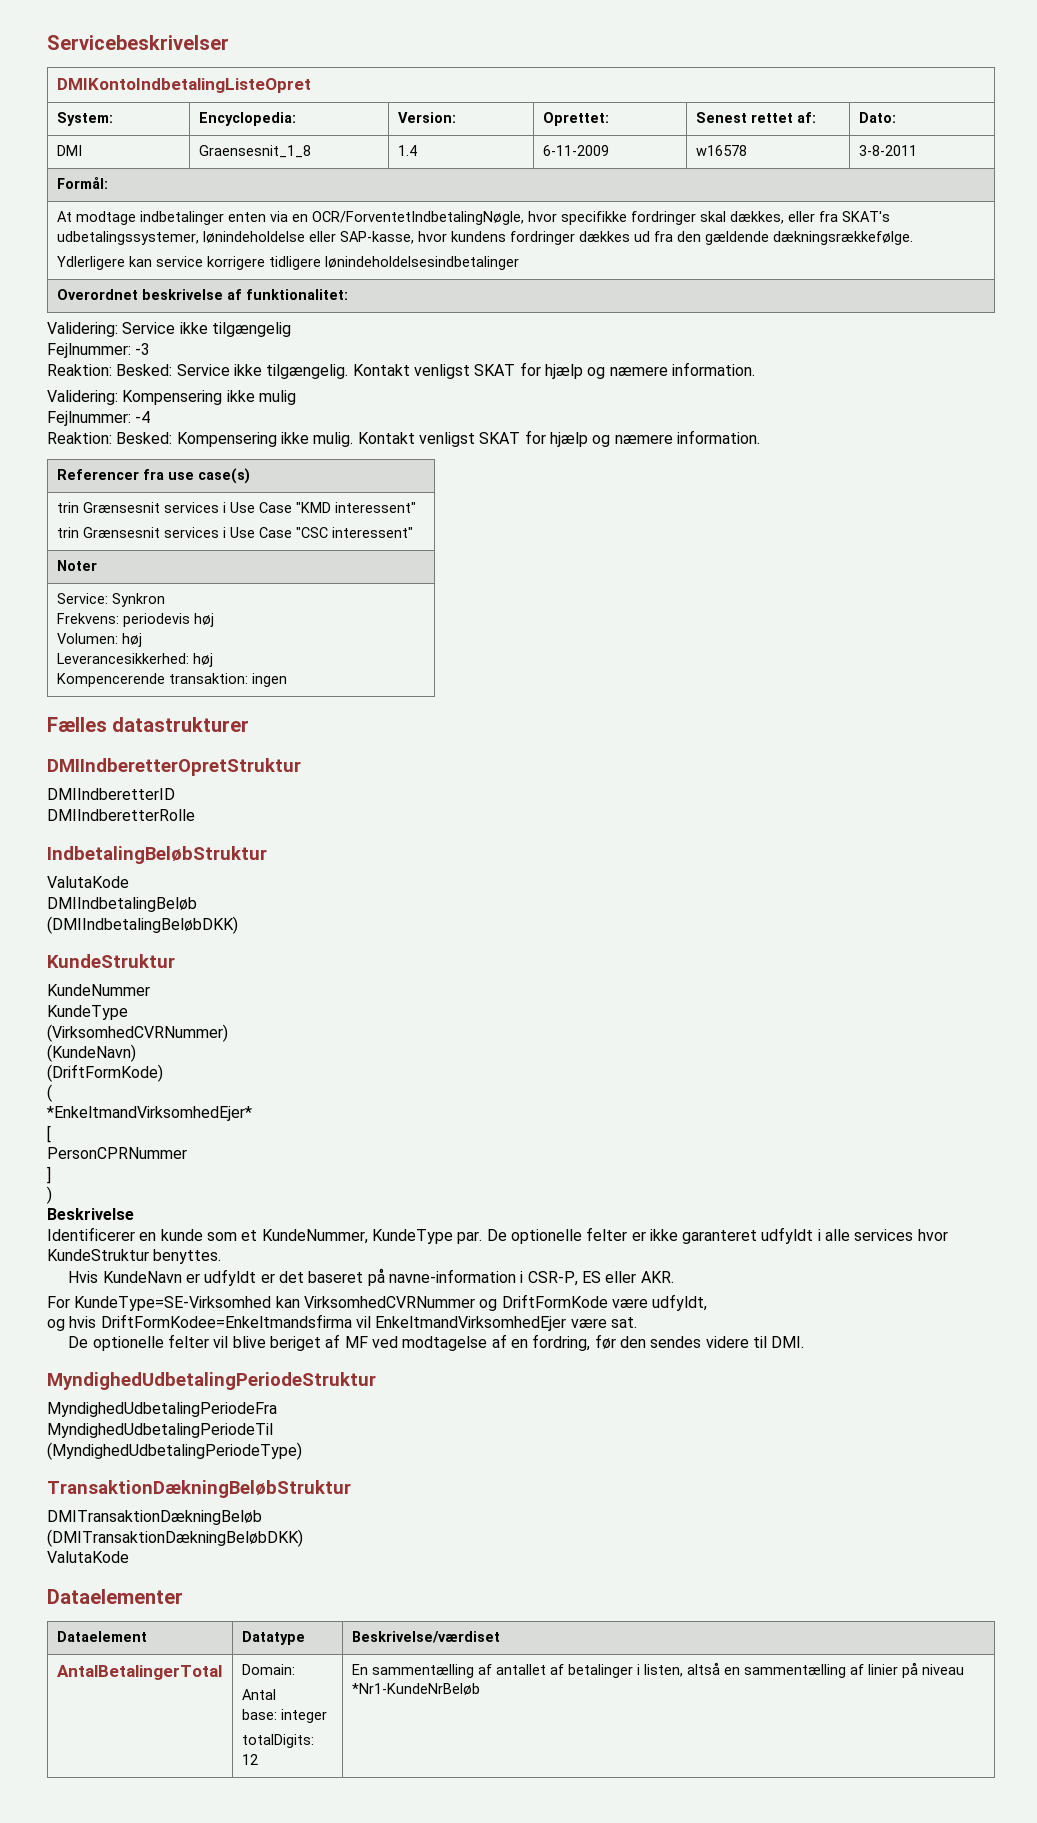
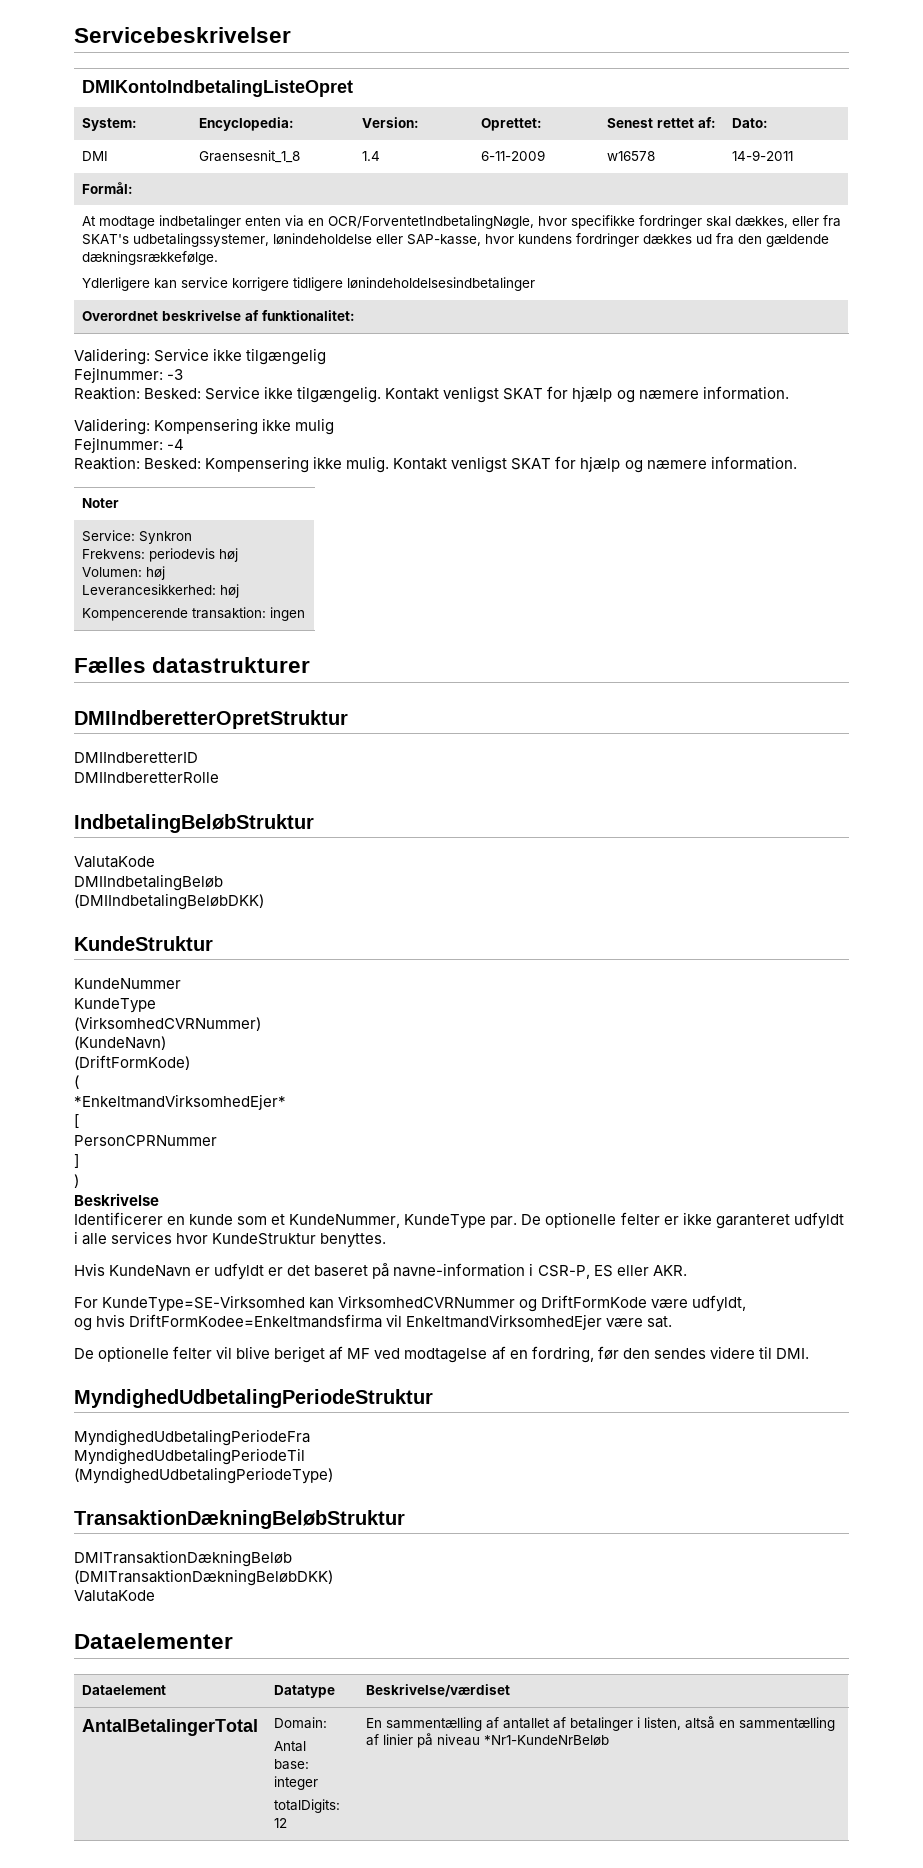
[858,145,917,156] 3-8-2011 -> [731,150,793,161] 14-9-2011
[56,468,250,484] [56,502,416,513] [56,527,413,538] // Referencer fra use case(s) // trin Grænsesnit services i Use Case "KMD interessent" // trin Grænsesnit services i Use Case "CSC interessent" -> (797, 463) none

